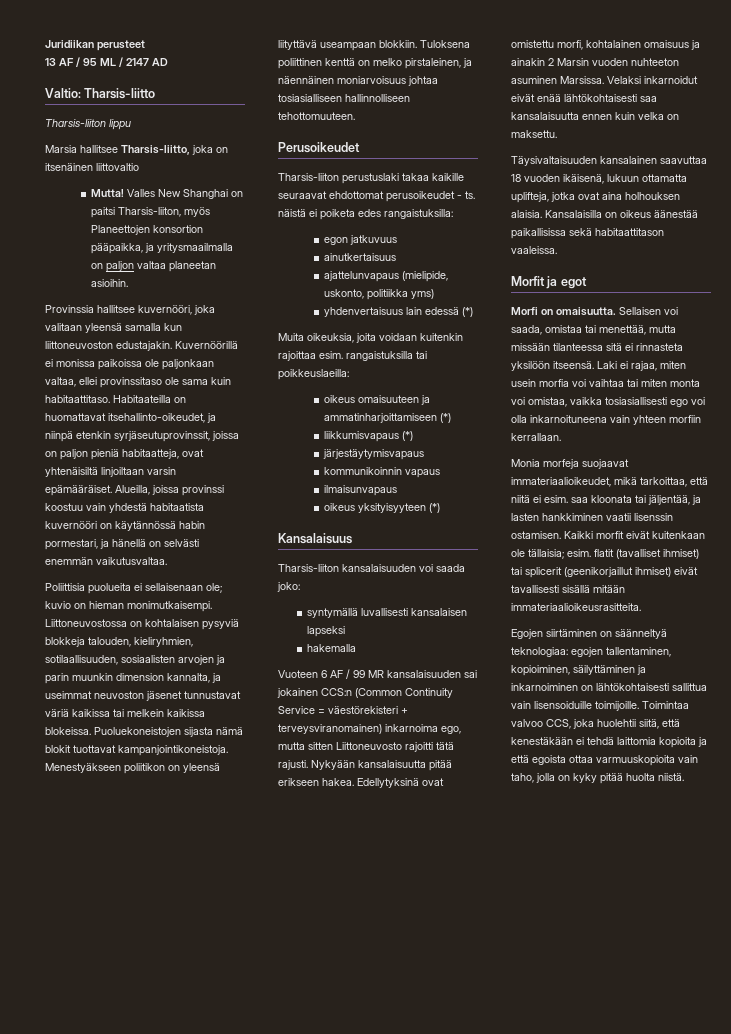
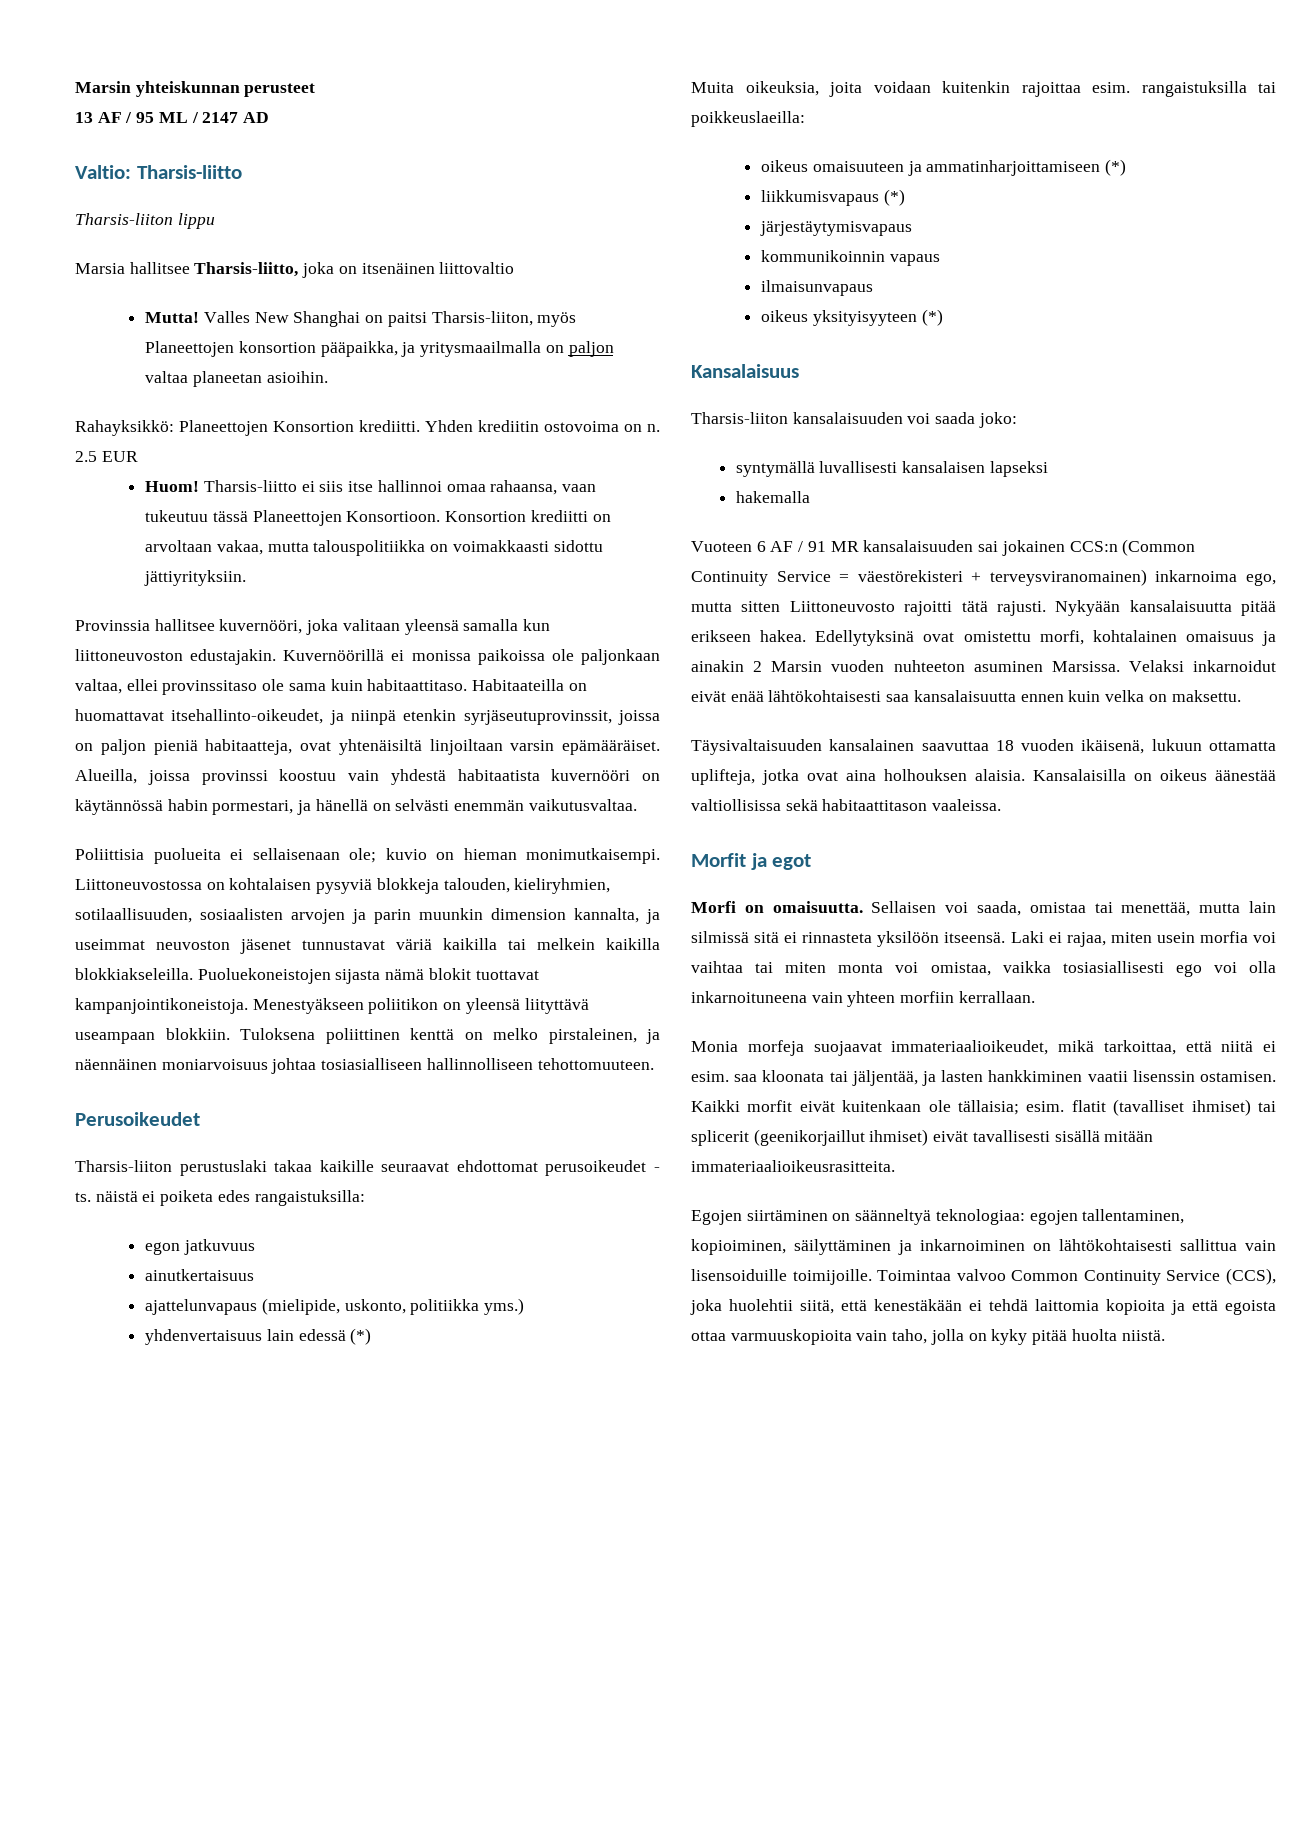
[45,40,94,48] Juridiikan -> [75,81,240,97] Marsin yhteiskunnan
(128, 283) none -> [75,420,660,436] [75,451,138,462] [145,480,596,495] [145,510,611,526] [145,540,603,556] [144,570,247,586] // Rahayksikkö: Planeettojen Konsortion krediitti. Yhden krediitin ostovoima on n. 2.5 EUR // Huom! Tharsis-liitto ei siis itse hallinnoi omaa rahaansa, vaan tukeutuu tässä Planeettojen Konsortioon. Konsortion krediitti on arvoltaan vakaa, mutta talouspolitiikka on voimakkaasti sidottu jättiyrityksiin.
[72,709,110,717] kaikissa -> [443,938,497,950] kaikilla
[167,709,205,717] [45,727,91,735] kaikissa blokeissa. -> [606,938,660,950] [75,968,193,980] kaikilla blokkiakseleilla.
[410,289,434,299] yms) -> [484,1298,525,1315] yms.)
[353,670,365,678] 99 -> [807,541,826,552] 91
[511,228,566,239] paikallisissa -> [691,799,781,811] valtiollisissa
[511,343,603,351] missään tilanteessa -> [1249,901,1276,913] [691,931,749,943] lain silmissä
[546,719,571,729] CCS, -> [1011,1268,1276,1285] Common Continuity Service (CCS),

